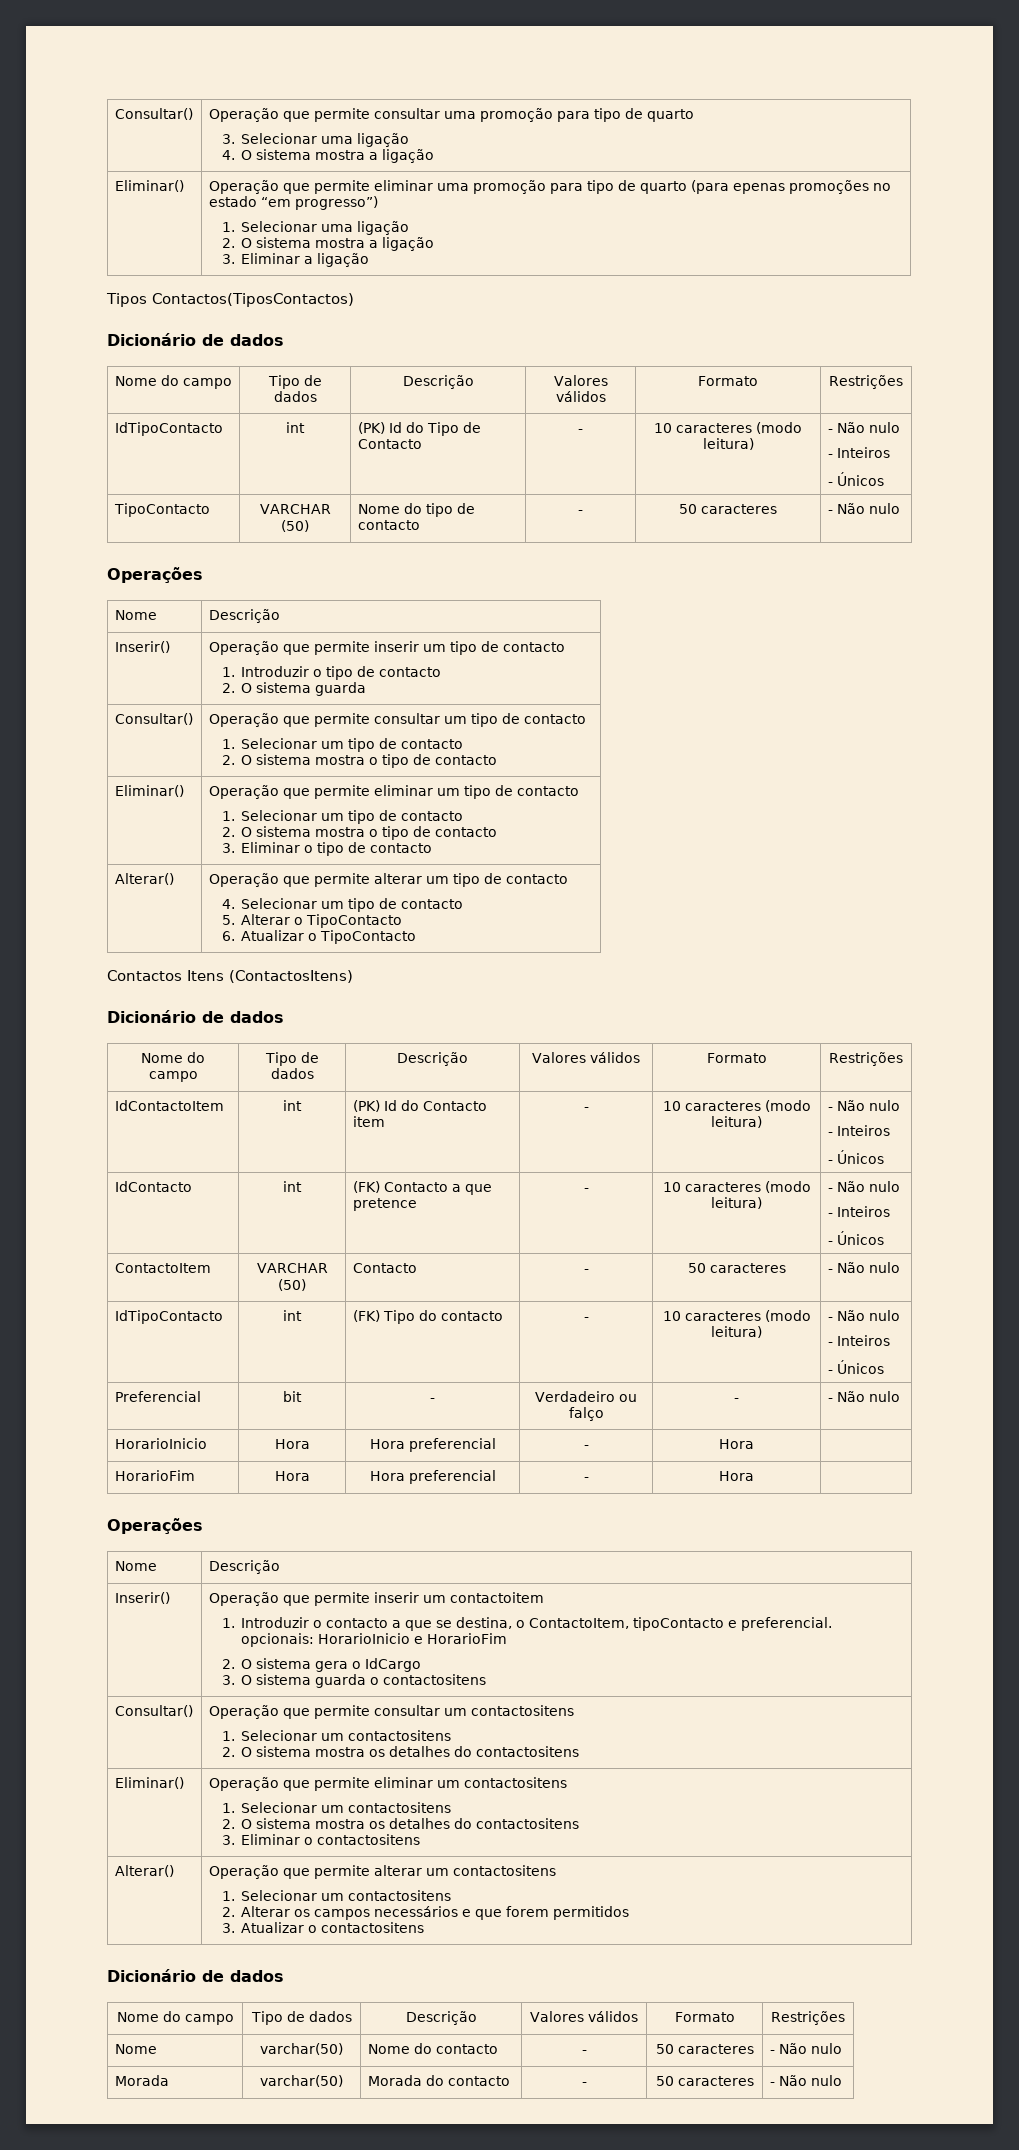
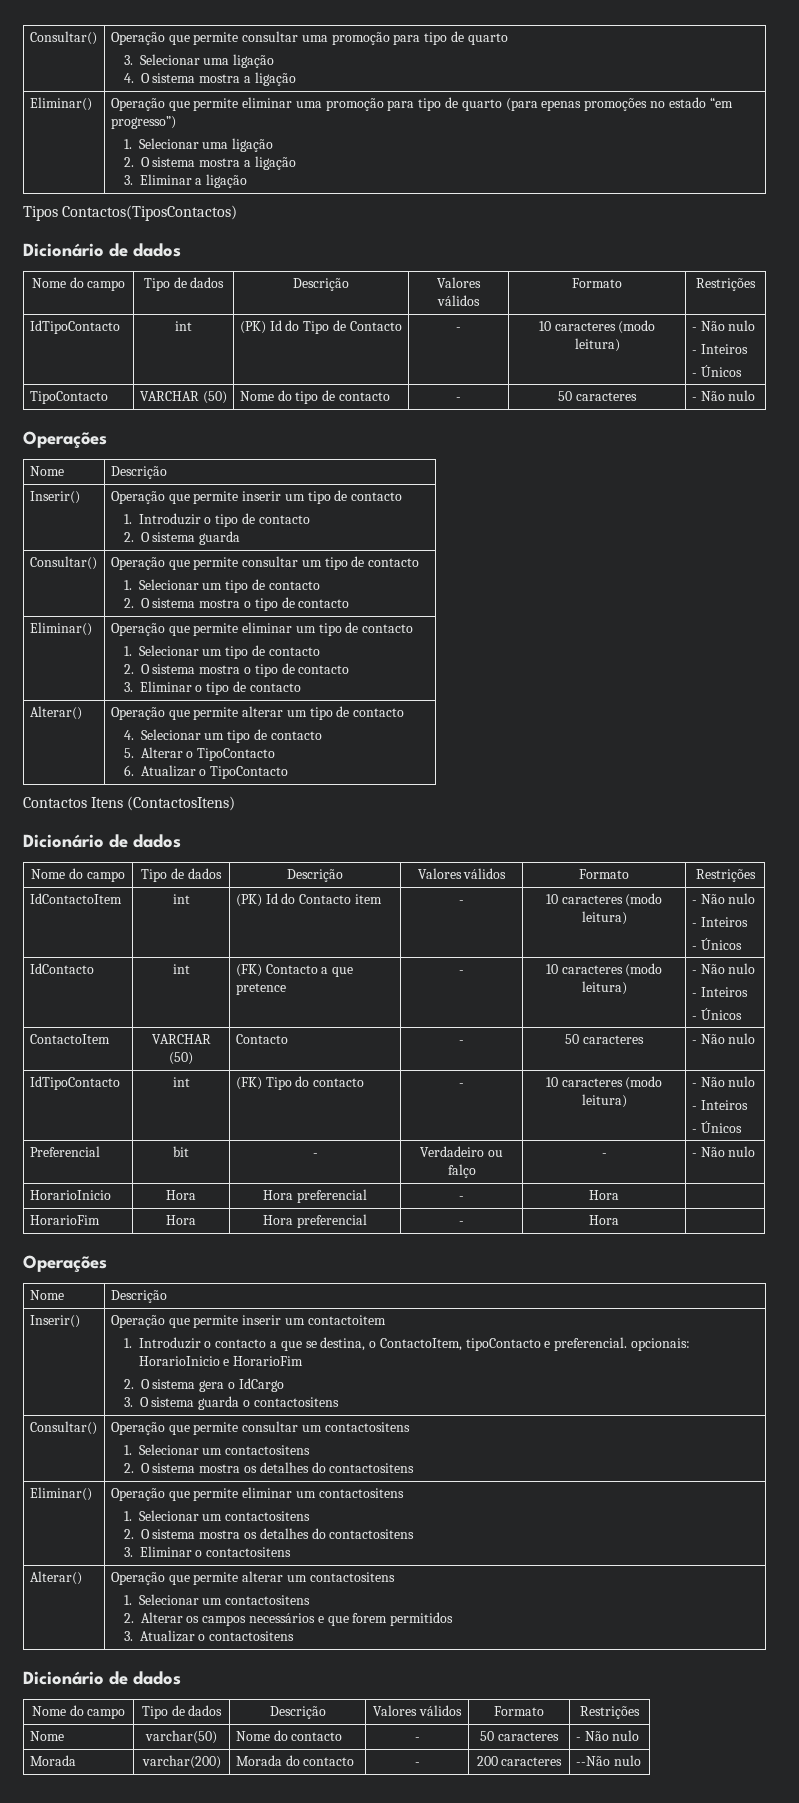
[260,2075,343,2087] varchar(50) -> [141,1755,221,1769] varchar(200)
[655,2076,754,2086] [769,2075,807,2086] 50 caracteres | - Não -> [476,1756,563,1766] [575,1756,610,1766] 200 caracteres | --Não

